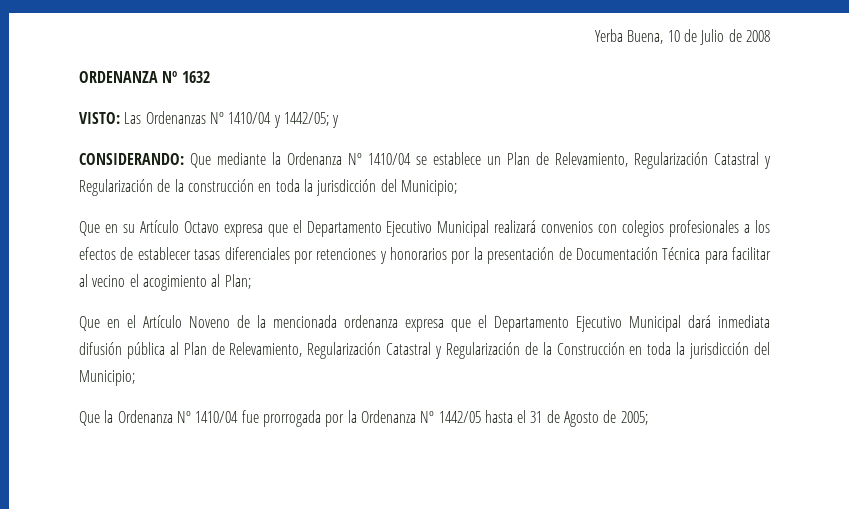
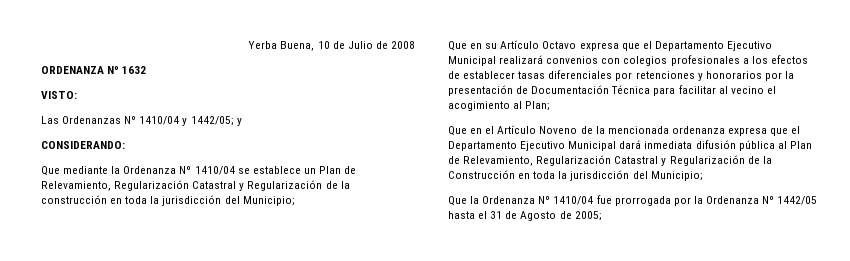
(120, 118) none -> (77, 95) //
(184, 159) none -> (125, 145) //

